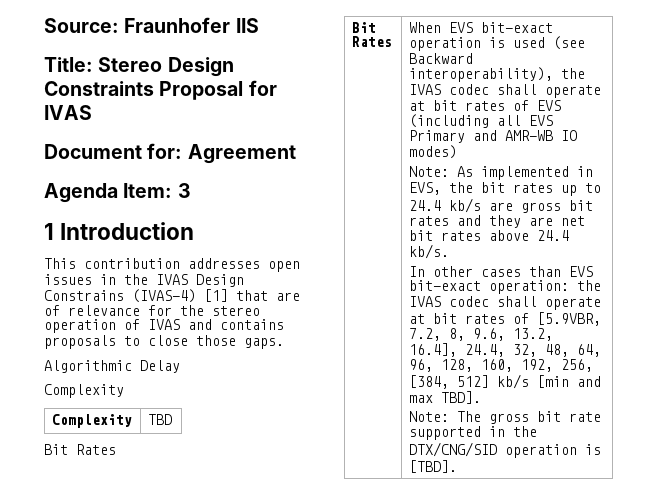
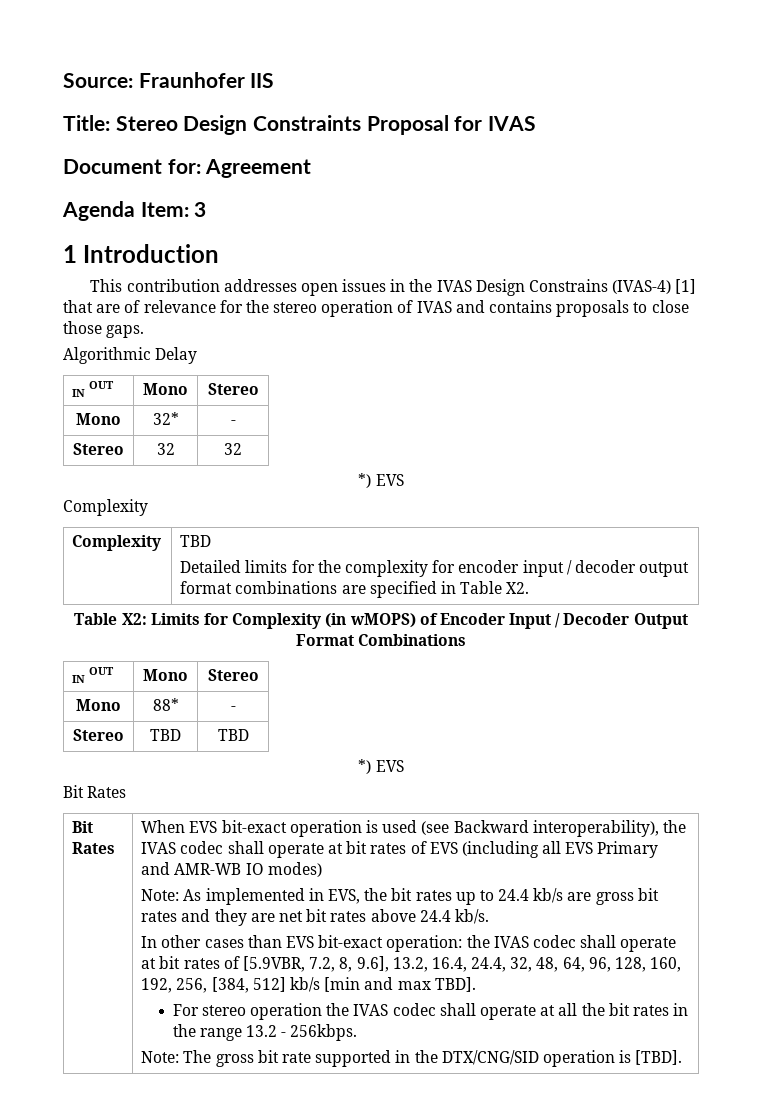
[44,384,124,398] [51,414,132,428] [147,414,172,425] // Complexity // Complexity | TBD -> [72,389,86,397] [89,381,115,389] [143,383,188,395] [207,383,259,395] [76,413,121,425] [152,412,179,425] [230,420,236,425] [73,443,124,455] [156,443,175,455] [224,443,242,455] [358,473,404,488] [63,499,148,516] [72,535,162,551] [180,535,212,547] [180,560,690,577] [180,581,530,598] [74,613,688,629] [295,634,467,646] [72,675,86,683] [89,667,115,675] [143,669,188,681] [207,669,259,681] [76,699,121,711] [152,698,179,711] [230,706,236,711] [73,729,124,741] [150,729,181,741] [217,729,249,741] [358,759,404,774] // IN OUT | Mono | Stereo // Mono | 32* | - // Stereo | 32 | 32 // *) EVS // Complexity // Complexity | TBD // Detailed limits for the complexity for encoder input / decoder output format combinations are specified in Table X2. // Table X2: Limits for Complexity (in wMOPS) of Encoder Input / Decoder Output Format Combinations // IN OUT | Mono | Stereo // Mono | 88* | - // Stereo | TBD | TBD // *) EVS
[472,328,553,341] [408,343,457,357] 9.6, 13.2, 16.4], -> [356,956,467,972] 9.6], 13.2, 16.4,
(481, 397) none -> [172,1003,689,1020] [172,1024,358,1041] // For stereo operation the IVAS codec shall operate at all the bit rates in the range 13.2 - 256kbps.

